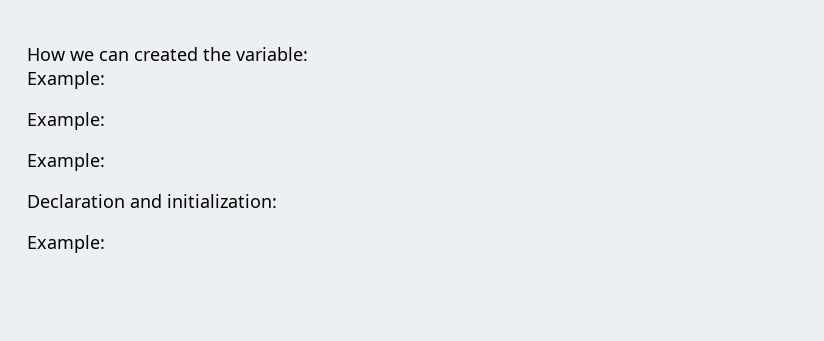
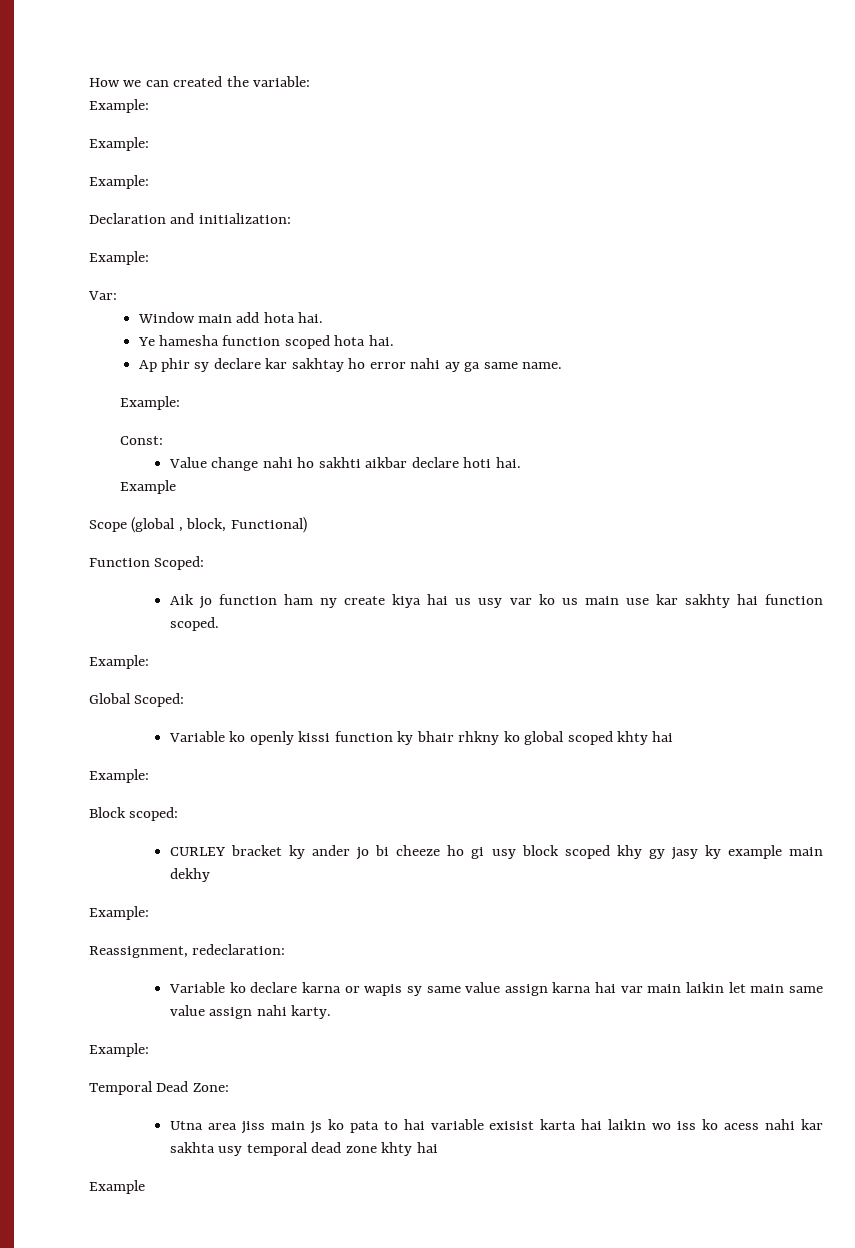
(105, 244) none -> [88,291,117,300] [137,312,324,323] [137,335,394,349] [138,358,563,372] [120,396,181,410] [120,436,164,445] [168,457,521,471] [120,480,177,494] [89,517,307,533] [89,556,205,570] [169,594,824,609] [169,617,219,631] [89,655,149,669] [89,693,185,707] [168,731,674,745] [89,769,149,783] [89,807,179,821] [169,845,823,860] [169,868,210,882] [89,906,149,920] [89,944,286,958] [168,982,823,996] [169,1005,332,1019] [89,1043,149,1057] [89,1081,229,1095] [169,1119,823,1134] [169,1142,438,1156] [89,1180,145,1194] // Var: // Window main add hota hai. // Ye hamesha function scoped hota hai. // Ap phir sy declare kar sakhtay ho error nahi ay ga same name. // Example: // Const: // Value change nahi ho sakhti aikbar declare hoti hai. // Example // Scope (global , block, Functional) // Function Scoped: // Aik jo function ham ny create kiya hai us usy var ko us main use kar sakhty hai function scoped. // Example: // Global Scoped: // Variable ko openly kissi function ky bhair rhkny ko global scoped khty hai // Example: // Block scoped: // CURLEY bracket ky ander jo bi cheeze ho gi usy block scoped khy gy jasy ky example main dekhy // Example: // Reassignment, redeclaration: // Variable ko declare karna or wapis sy same value assign karna hai var main laikin let main same value assign nahi karty. // Example: // Temporal Dead Zone: // Utna area jiss main js ko pata to hai variable exisist karta hai laikin wo iss ko acess nahi kar sakhta usy temporal dead zone khty hai // Example

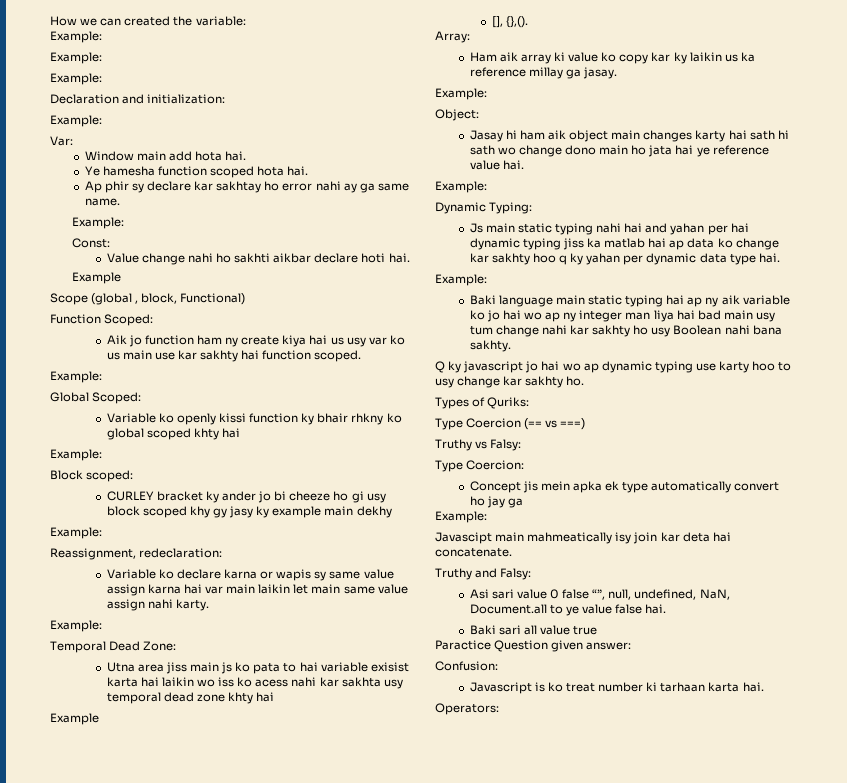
(145, 1187) none -> [491,16,528,28] [435,31,470,43] [469,52,755,64] [469,67,618,79] [435,88,487,100] [435,109,479,121] [469,130,789,142] [469,145,769,157] [469,160,524,170] [435,181,487,193] [435,202,533,214] [469,223,749,235] [469,238,779,250] [469,253,780,265] [435,274,487,286] [469,295,790,307] [469,310,775,322] [469,325,782,337] [469,340,511,352] [435,361,792,373] [435,376,585,388] [435,397,530,409] [435,418,586,430] [435,439,522,451] [435,460,525,472] [469,481,780,493] [469,496,523,508] [435,511,487,523] [435,532,731,544] [435,548,512,557] [435,568,532,580] [469,589,730,600] [469,604,667,616] [469,625,598,635] [435,640,632,652] [435,661,498,671] [469,682,764,694] [435,703,499,715] // [], {},(). // Array: // Ham aik array ki value ko copy kar ky laikin us ka reference millay ga jasay. // Example: // Object: // Jasay hi ham aik object main changes karty hai sath hi sath wo change dono main ho jata hai ye reference value hai. // Example: // Dynamic Typing: // Js main static typing nahi hai and yahan per hai dynamic typing jiss ka matlab hai ap data ko change kar sakhty hoo q ky yahan per dynamic data type hai. // Example: // Baki language main static typing hai ap ny aik variable ko jo hai wo ap ny integer man liya hai bad main usy tum change nahi kar sakhty ho usy Boolean nahi bana sakhty. // Q ky javascript jo hai wo ap dynamic typing use karty hoo to usy change kar sakhty ho. // Types of Quriks: // Type Coercion (== vs ===) // Truthy vs Falsy: // Type Coercion: // Concept jis mein apka ek type automatically convert ho jay ga // Example: // Javascipt main mahmeatically isy join kar deta hai concatenate. // Truthy and Falsy: // Asi sari value 0 false “”, null, undefined, NaN, Document.all to ye value false hai. // Baki sari all value true // Paractice Question given answer: // Confusion: // Javascript is ko treat number ki tarhaan karta hai. // Operators:

